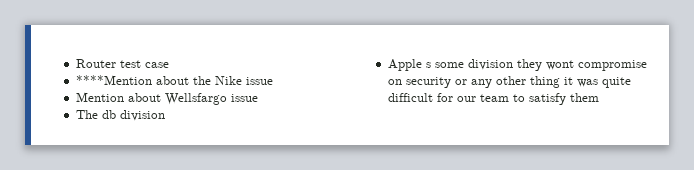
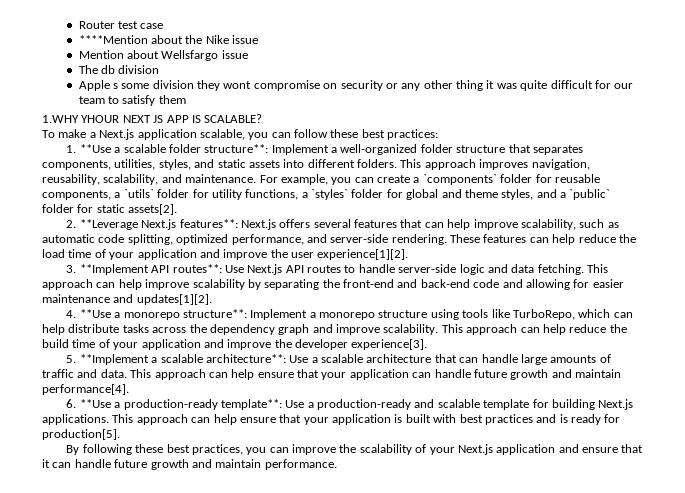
(599, 97) none -> [42,114,263,123] [42,129,439,140] [66,144,583,155] [42,159,590,170] [42,174,600,185] [42,189,611,200] [42,204,178,215] [66,219,619,230] [42,234,636,245] [42,249,409,260] [66,264,609,275] [42,279,624,290] [42,294,212,305] [66,309,633,320] [42,324,627,335] [42,339,428,350] [66,354,611,365] [42,369,621,380] [42,384,129,395] [66,399,634,410] [42,414,621,425] [42,429,120,440] [66,444,644,455] [42,459,337,470] // 1.WHY YHOUR NEXT JS APP IS SCALABLE? // To make a Next.js application scalable, you can follow these best practices: // 1. **Use a scalable folder structure**: Implement a well-organized folder structure that separates components, utilities, styles, and static assets into different folders. This approach improves navigation, reusability, scalability, and maintenance. For example, you can create a `components` folder for reusable components, a `utils` folder for utility functions, a `styles` folder for global and theme styles, and a `public` folder for static assets[2]. // 2. **Leverage Next.js features**: Next.js offers several features that can help improve scalability, such as automatic code splitting, optimized performance, and server-side rendering. These features can help reduce the load time of your application and improve the user experience[1][2]. // 3. **Implement API routes**: Use Next.js API routes to handle server-side logic and data fetching. This approach can help improve scalability by separating the front-end and back-end code and allowing for easier maintenance and updates[1][2]. // 4. **Use a monorepo structure**: Implement a monorepo structure using tools like TurboRepo, which can help distribute tasks across the dependency graph and improve scalability. This approach can help reduce the build time of your application and improve the developer experience[3]. // 5. **Implement a scalable architecture**: Use a scalable architecture that can handle large amounts of traffic and data. This approach can help ensure that your application can handle future growth and maintain performance[4]. // 6. **Use a production-ready template**: Use a production-ready and scalable template for building Next.js applications. This approach can help ensure that your application is built with best practices and is ready for production[5]. // By following these best practices, you can improve the scalability of your Next.js application and ensure that it can handle future growth and maintain performance.

